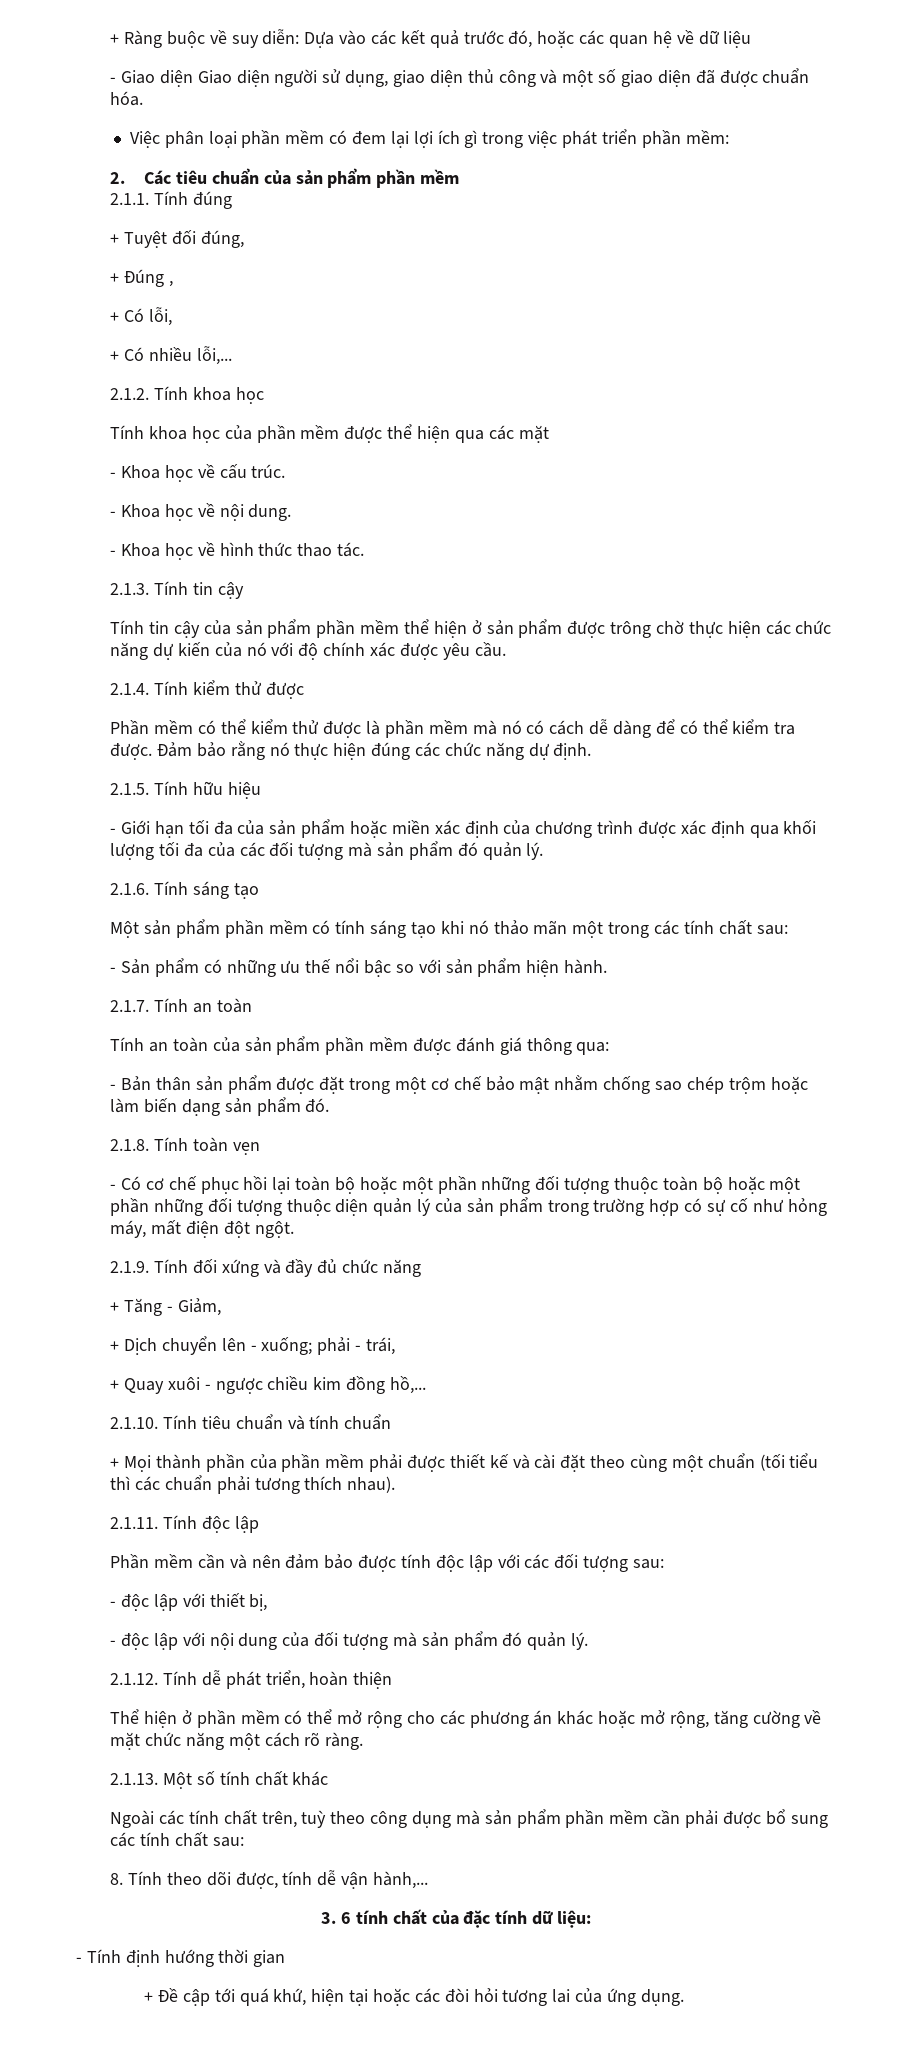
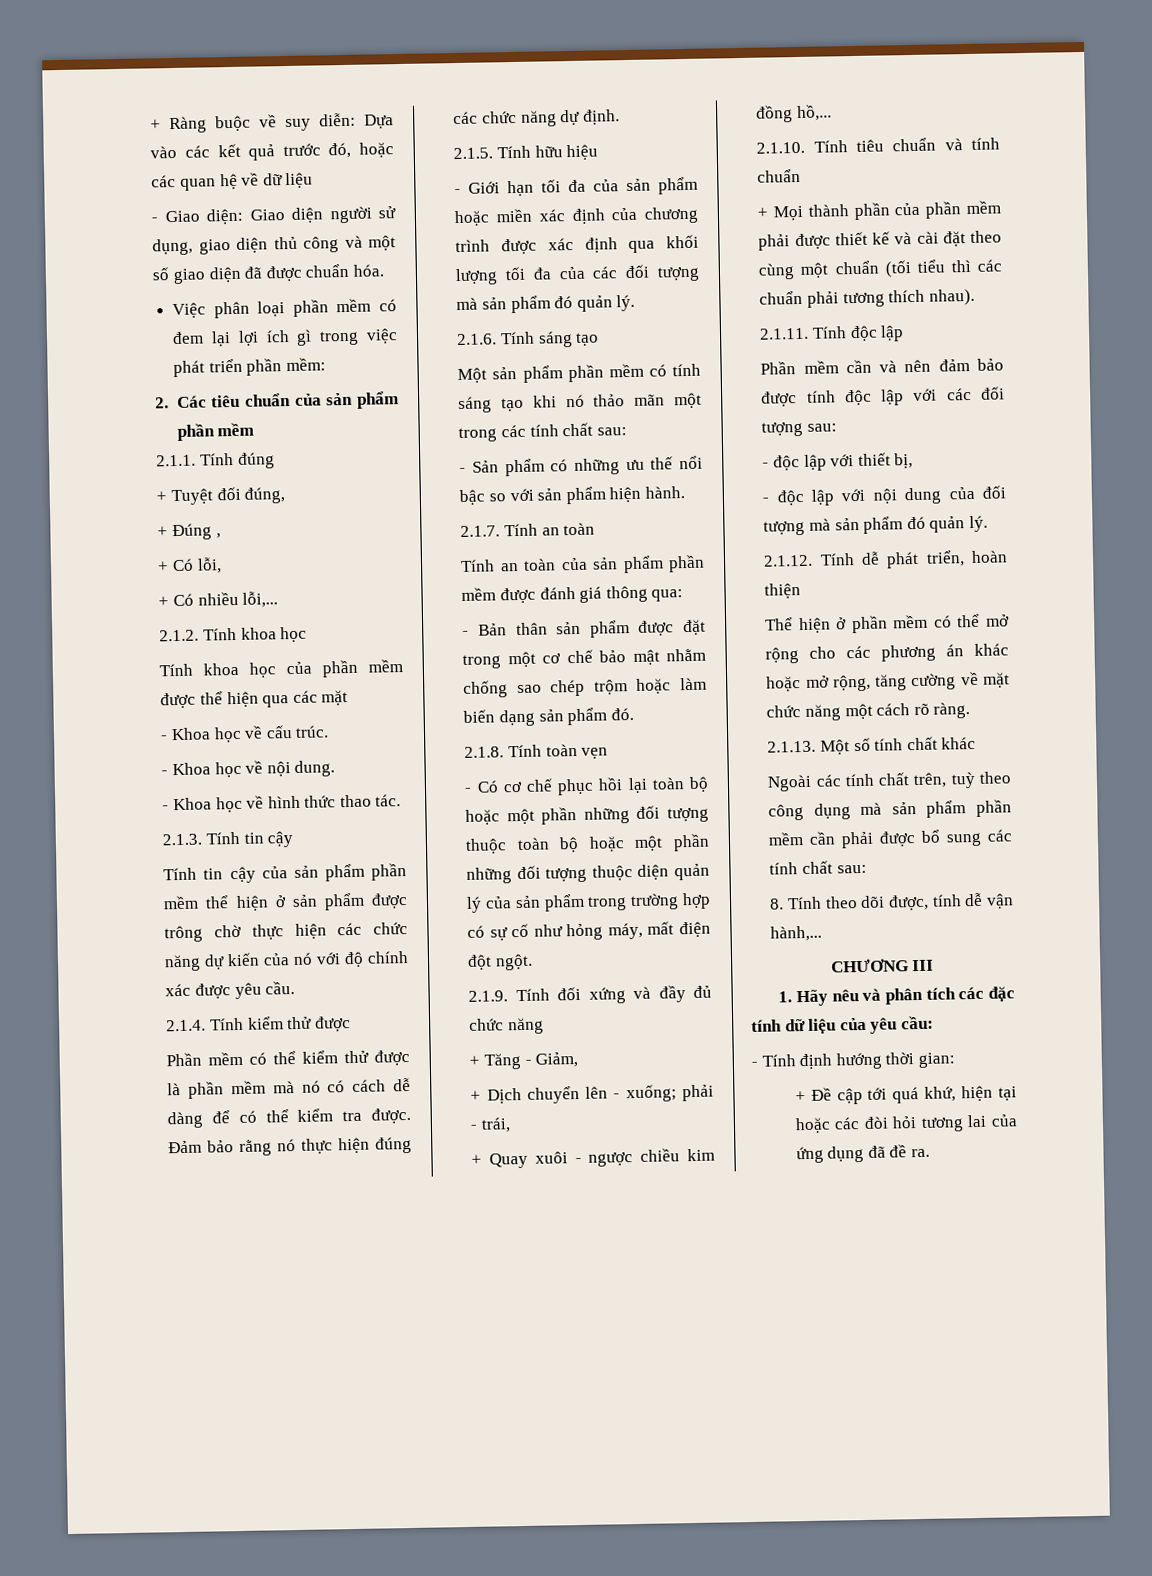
[159,70,193,87] diện -> [206,208,245,225] diện:
[321,1909,591,1928] 3. 6 tính chất của đặc tính dữ liệu: -> [830,958,935,973] [778,986,1015,1007] [751,1015,934,1034] CHƯƠNG III // 1. Hãy nêu và phân tích các đặc tính dữ liệu của yêu cầu:
[253,1950,286,1967] gian -> [917,1052,955,1069] gian:
[640,1989,684,2006] dụng. -> [827,1144,931,1163] dụng đã đề ra.

